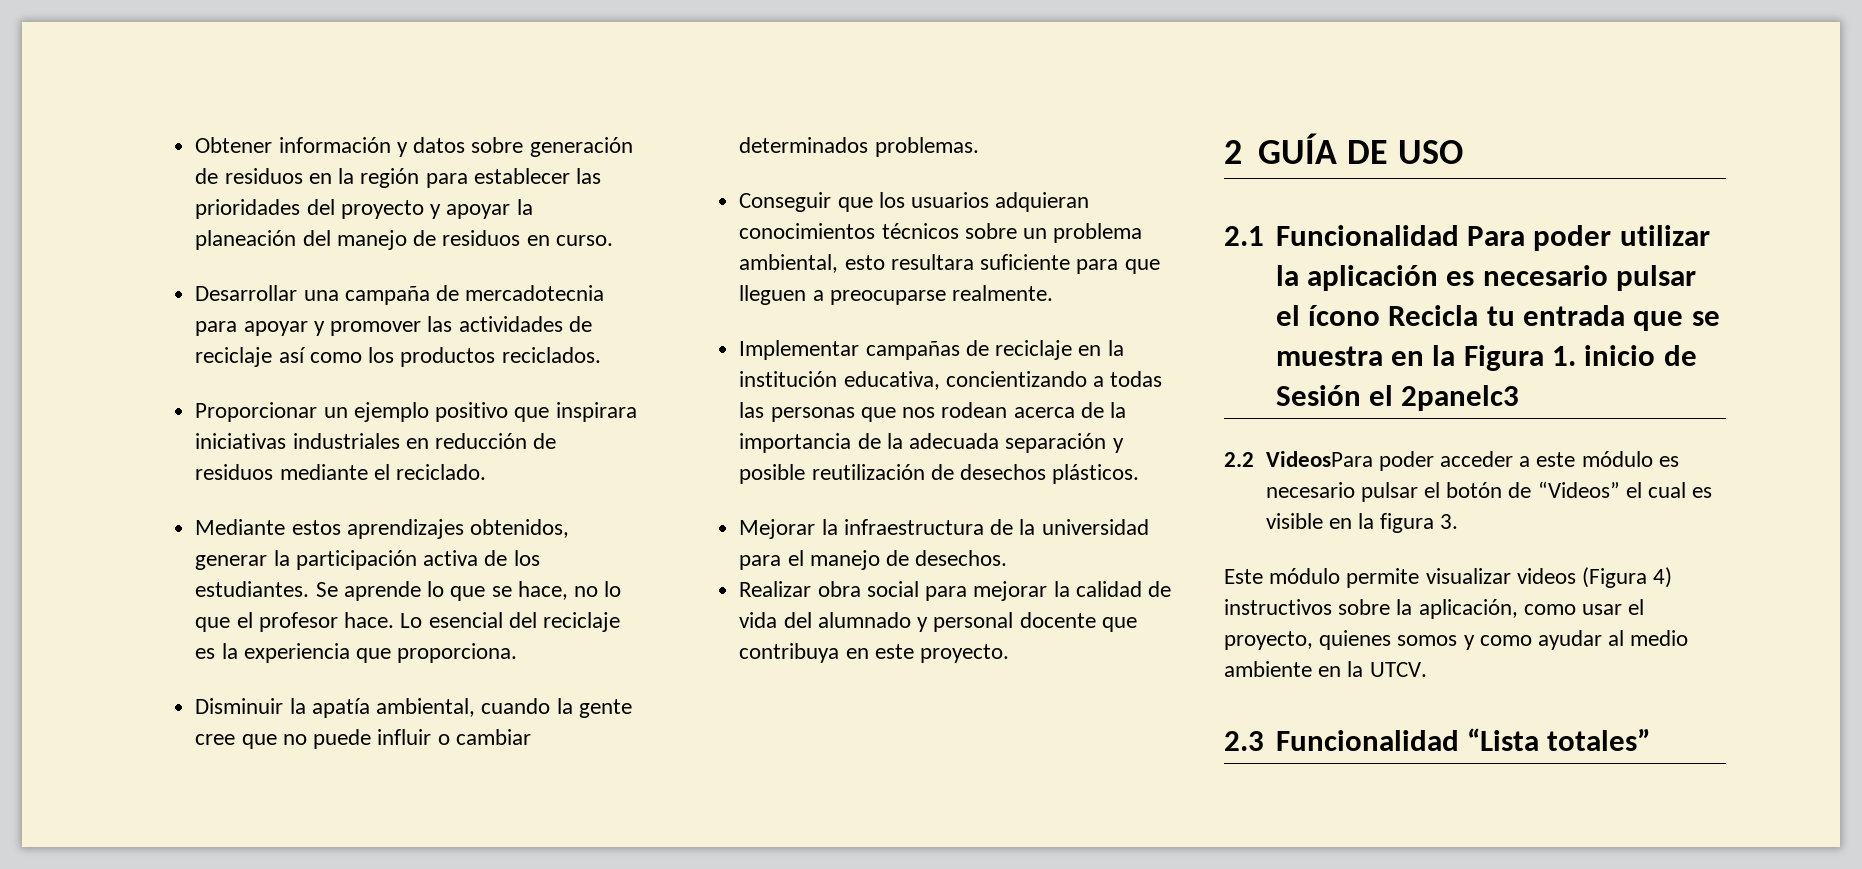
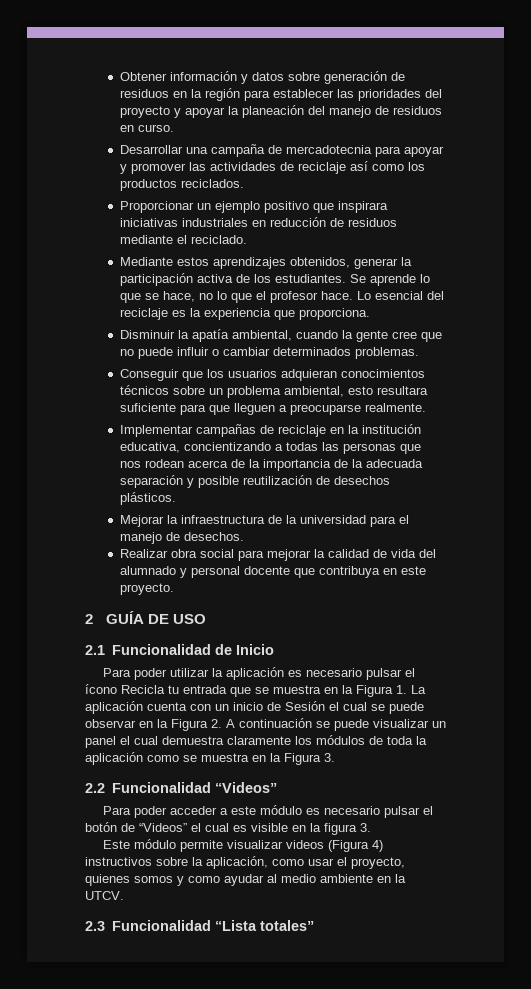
(1459, 235) none -> [214,644,274,655] de Inicio //
[1584,345,1697,366] [1275,385,1520,411] [1224,451,1373,467] inicio de Sesión el 2panelc3 // 2.2 VideosPara -> [411,685,426,694] [85,701,424,714] [85,718,446,731] [85,735,427,748] [85,752,335,765] [85,782,277,793] [103,806,132,815] La aplicación cuenta con un inicio de Sesión el cual se puede observar en la Figura 2. A continuación se puede visualizar un panel el cual demuestra claramente los módulos de toda la aplicación como se muestra en la Figura 3. // 2.2 Funcionalidad “Videos” // Para

